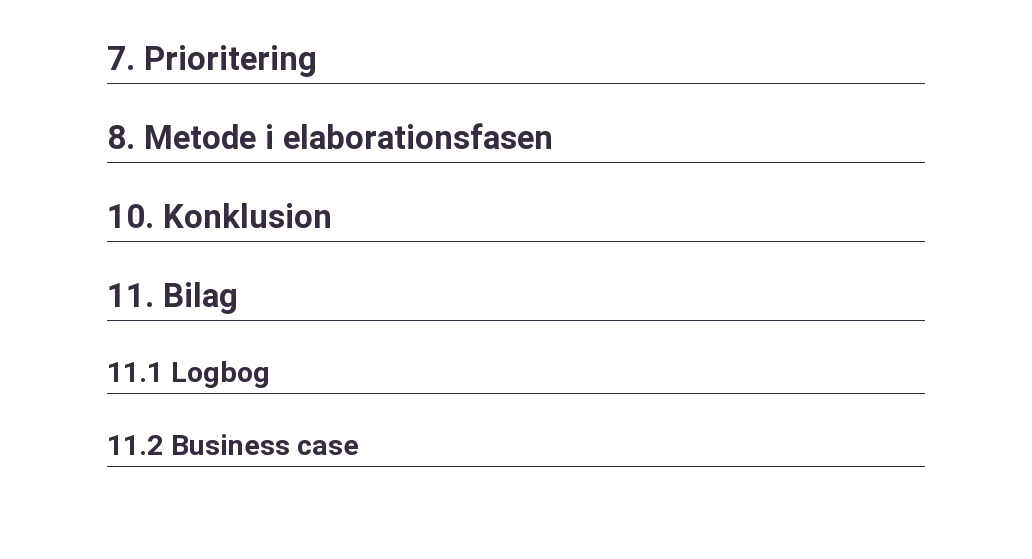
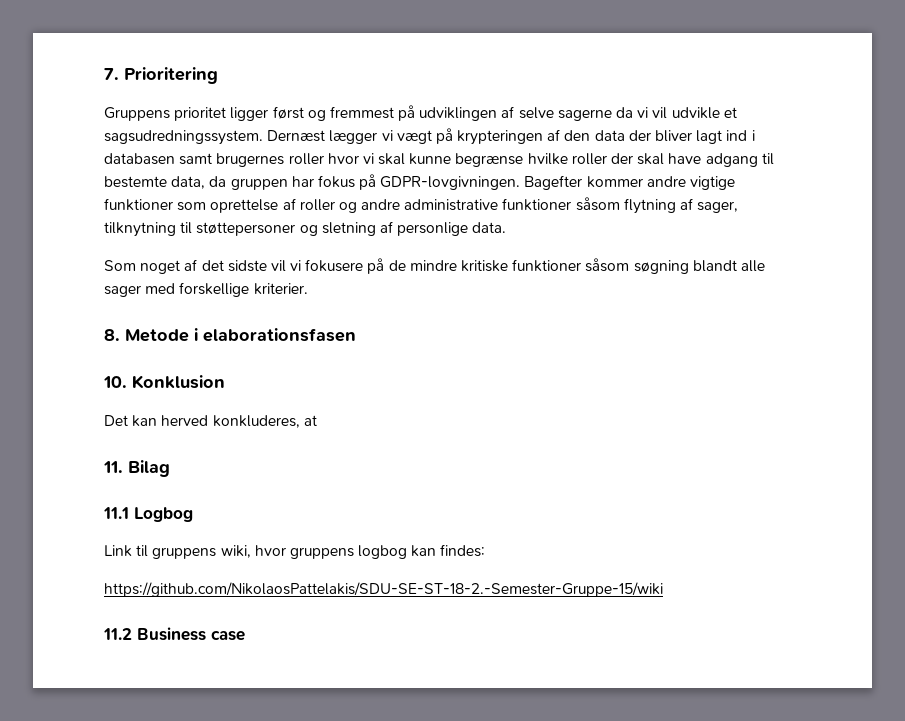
(317, 61) none -> [104,105,737,121] [104,128,755,145] [104,153,774,167] [104,174,736,190] [104,197,739,214] [104,221,507,237] [104,258,765,274] [104,282,308,297] // Gruppens prioritet ligger først og fremmest på udviklingen af selve sagerne da vi vil udvikle et sagsudredningssystem. Dernæst lægger vi vægt på krypteringen af den data der bliver lagt ind i databasen samt brugernes roller hvor vi skal kunne begrænse hvilke roller der skal have adgang til bestemte data, da gruppen har fokus på GDPR-lovgivningen. Bagefter kommer andre vigtige funktioner som oprettelse af roller og andre administrative funktioner såsom flytning af sager, tilknytning til støttepersoner og sletning af personlige data. // Som noget af det sidste vil vi fokusere på de mindre kritiske funktioner såsom søgning blandt alle sager med forskellige kriterier.
(332, 215) none -> [104,415,317,428] // Det kan herved konkluderes, at
(270, 374) none -> [104,544,486,559] [104,582,663,597] // Link til gruppens wiki, hvor gruppens logbog kan findes: // https://github.com/NikolaosPattelakis/SDU-SE-ST-18-2.-Semester-Gruppe-15/wiki

